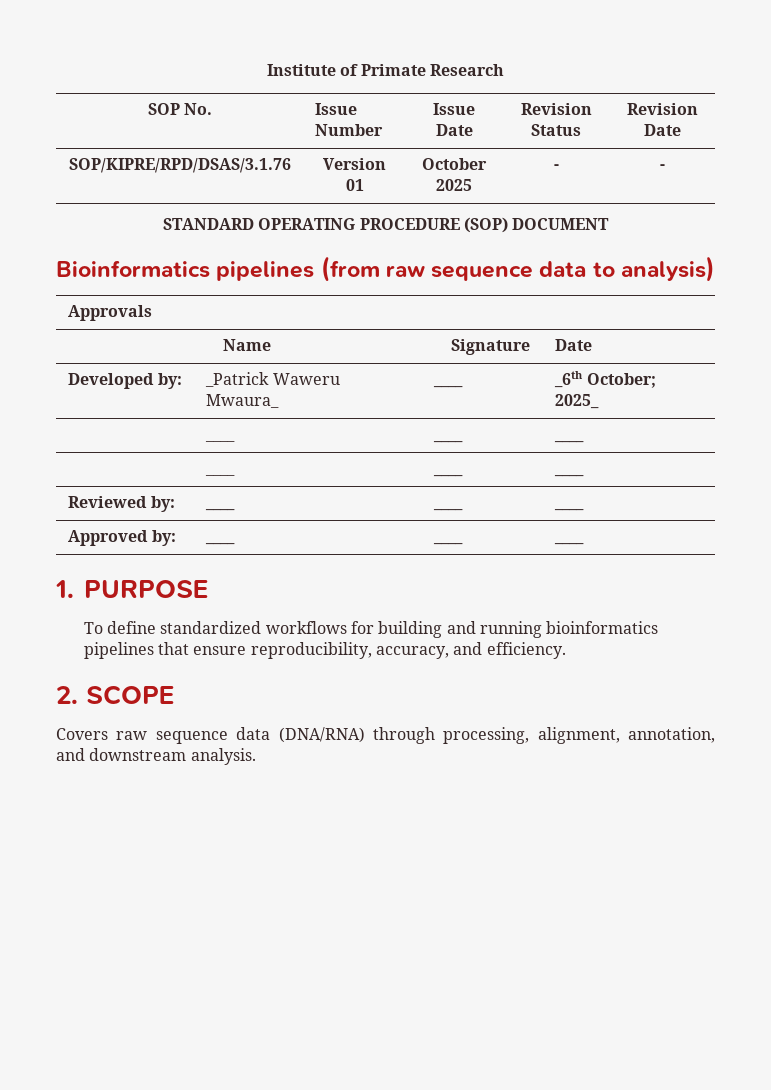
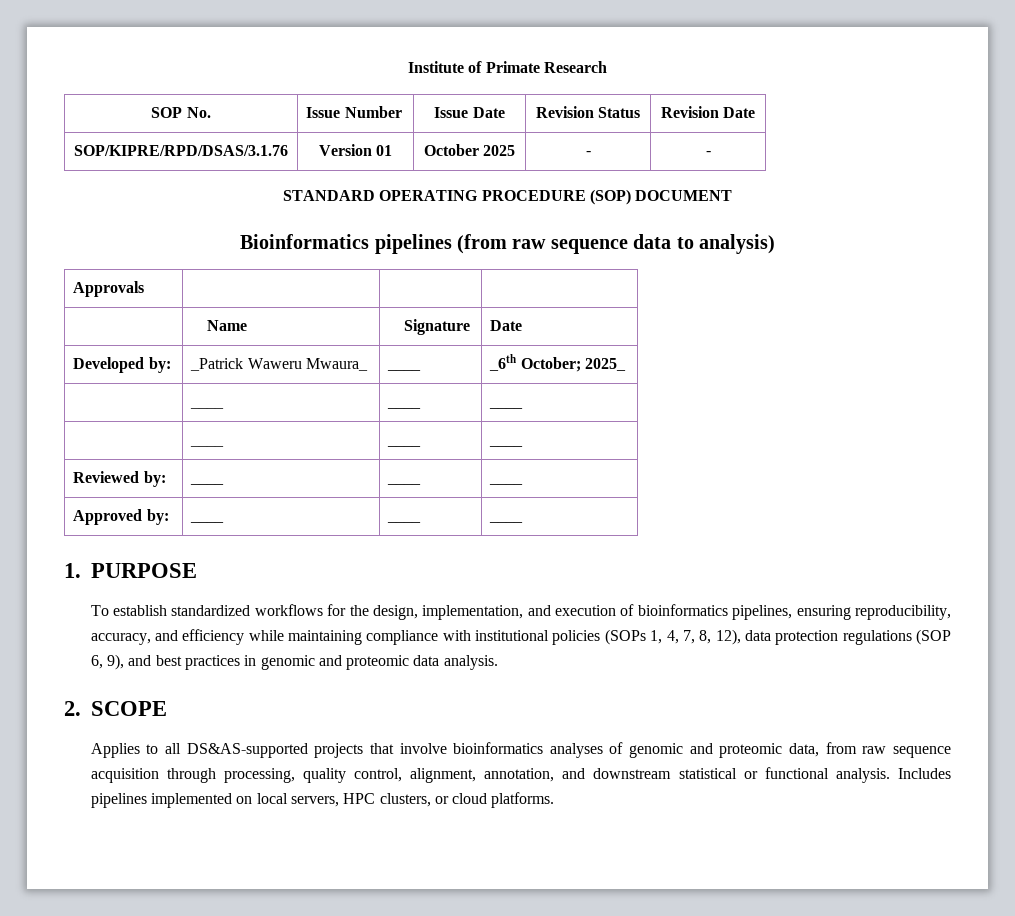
[107,621,157,634] define -> [112,605,167,616] establish
[378,621,659,638] [83,642,566,659] [56,685,175,705] [56,727,715,744] [56,748,256,765] building and running bioinformatics pipelines that ensure reproducibility, accuracy, and efficiency. // 2. SCOPE // Covers raw sequence data (DNA/RNA) through processing, alignment, annotation, and downstream analysis. -> [349,604,952,620] [90,629,951,645] [90,654,498,670] [64,701,167,716] [90,742,951,758] [90,767,951,783] [90,792,555,808] the design, implementation, and execution of bioinformatics pipelines, ensuring reproducibility, accuracy, and efficiency while maintaining compliance with institutional policies (SOPs 1, 4, 7, 8, 12), data protection regulations (SOP 6, 9), and best practices in genomic and proteomic data analysis. // 2. SCOPE // Applies to all DS&AS-supported projects that involve bioinformatics analyses of genomic and proteomic data, from raw sequence acquisition through processing, quality control, alignment, annotation, and downstream statistical or functional analysis. Includes pipelines implemented on local servers, HPC clusters, or cloud platforms.

